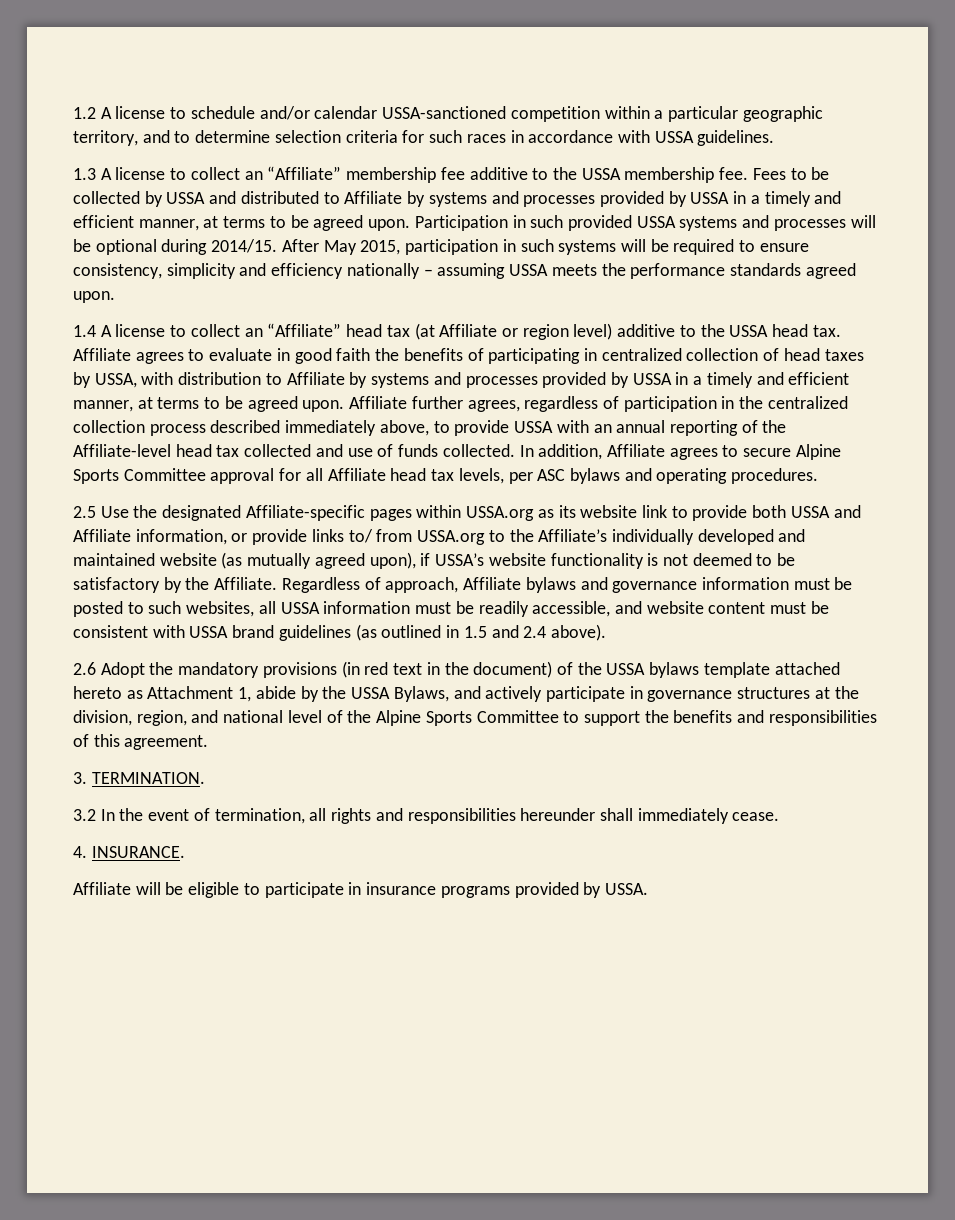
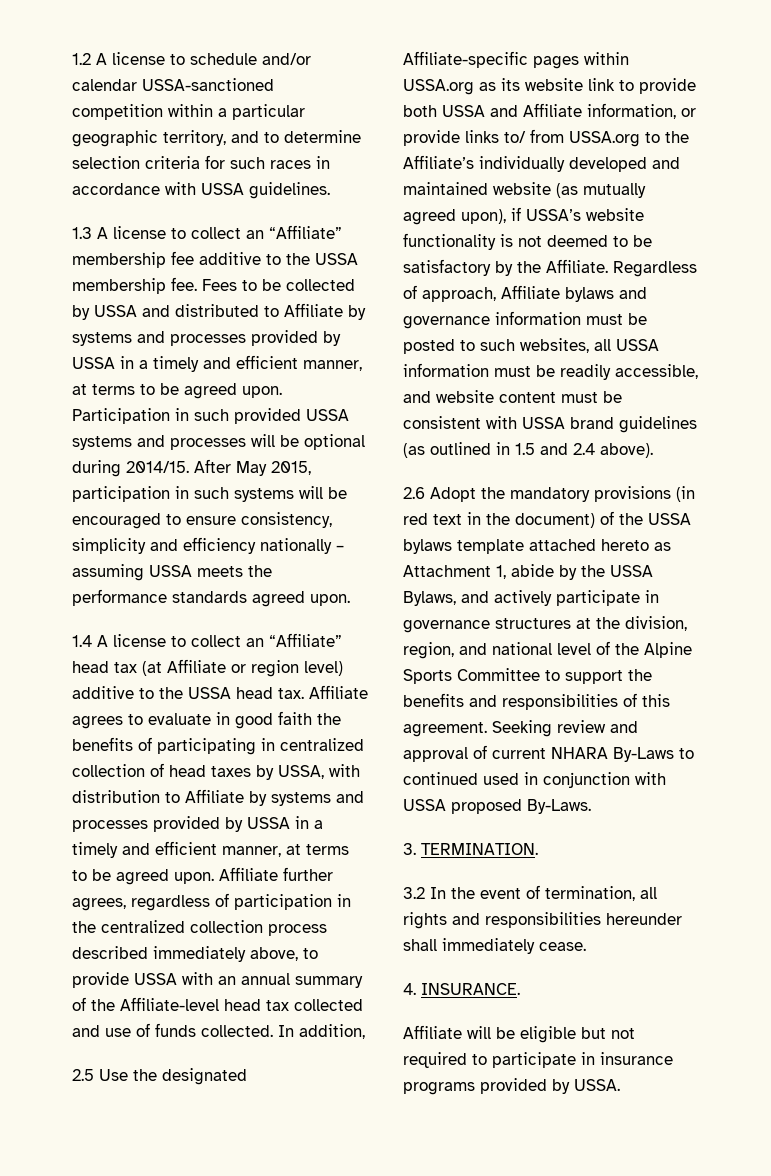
[673,239,735,255] required -> [72,513,161,529] encouraged
[669,420,738,436] reporting -> [295,976,363,988] summary
[606,444,841,460] [73,468,819,484] Affiliate agrees to secure Alpine Sports Committee approval for all Affiliate head tax levels, per ASC bylaws and operating procedures. -> (365, 1031) none
(209, 742) none -> [492,720,638,737] [403,745,694,762] [403,772,666,788] [403,799,591,814] Seeking review and approval of current NHARA By-Laws to continued used in conjunction with USSA proposed By-Laws.
(240, 890) none -> [581,1027,635,1039] [403,1052,467,1068] but not required

